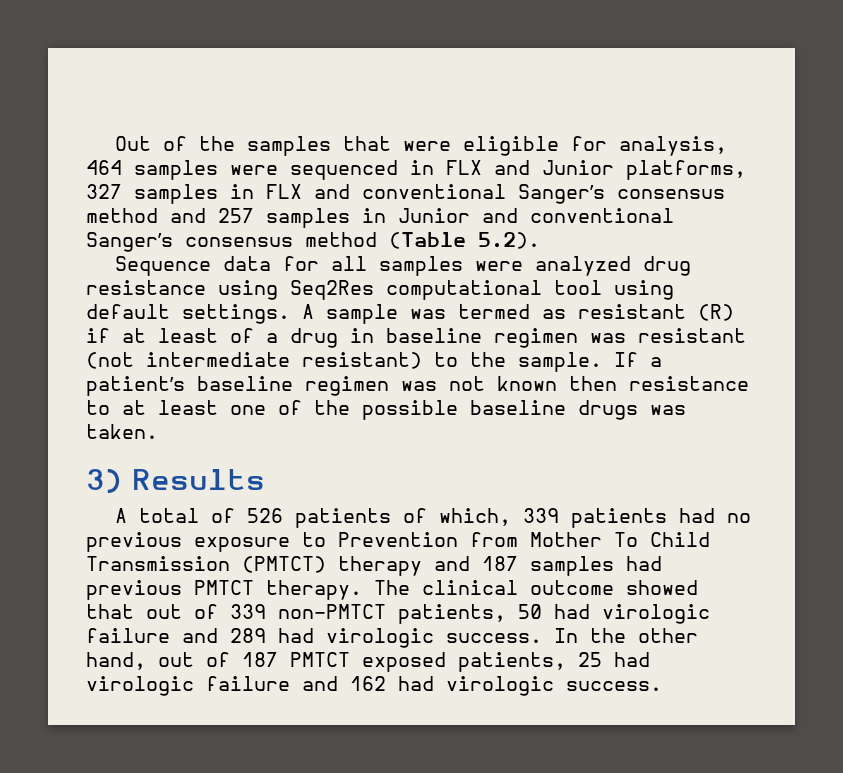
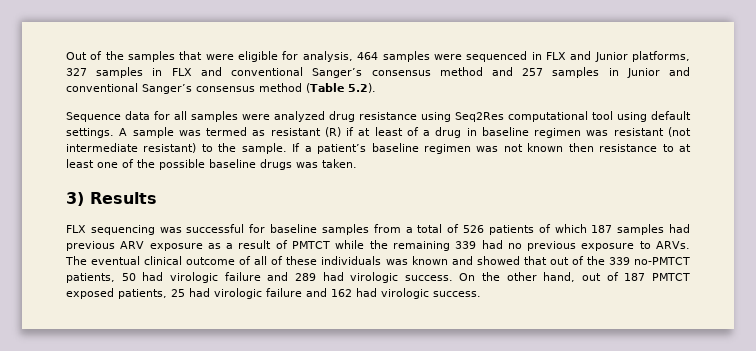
[115,508,128,523] A -> [66,224,413,235] FLX sequencing was successful for baseline samples from a
[439,508,668,528] which, 339 patients -> [554,224,691,235] [66,240,477,251] which 187 samples had previous ARV exposure as a result of PMTCT while the remaining 339
[338,532,710,547] [86,556,662,576] [86,580,614,600] Prevention from Mother To Child Transmission (PMTCT) therapy and 187 samples had previous PMTCT therapy. The clinical outcome -> [656,241,690,249] [65,256,473,265] ARVs. The eventual clinical outcome of all of these individuals was known and
[230,604,386,619] 339 non-PMTCT -> [586,256,690,265] the 339 no-PMTCT
[554,628,578,643] In -> [459,273,476,281] On

